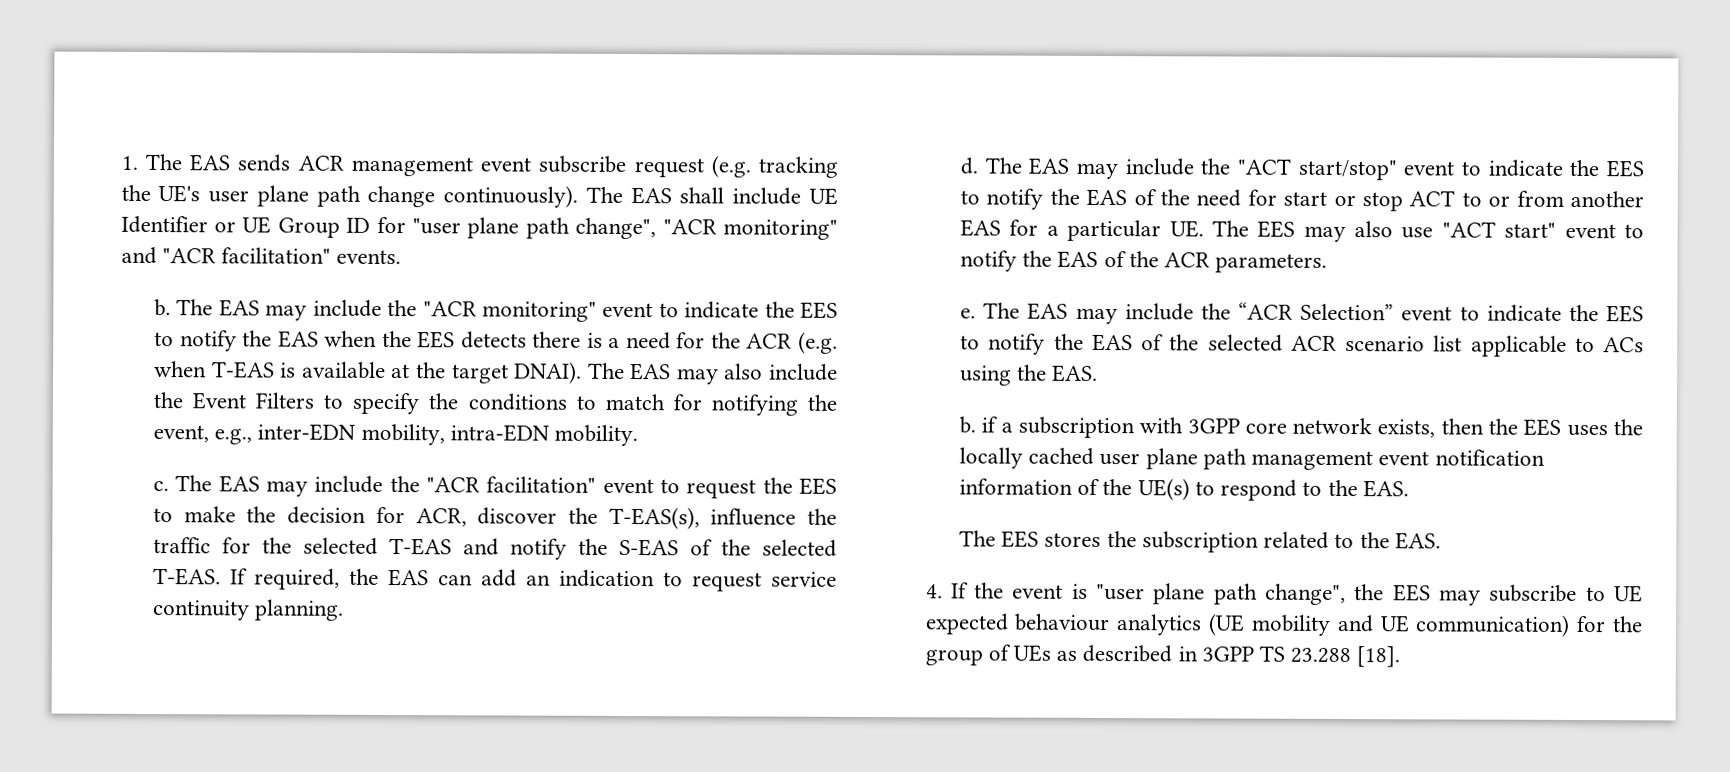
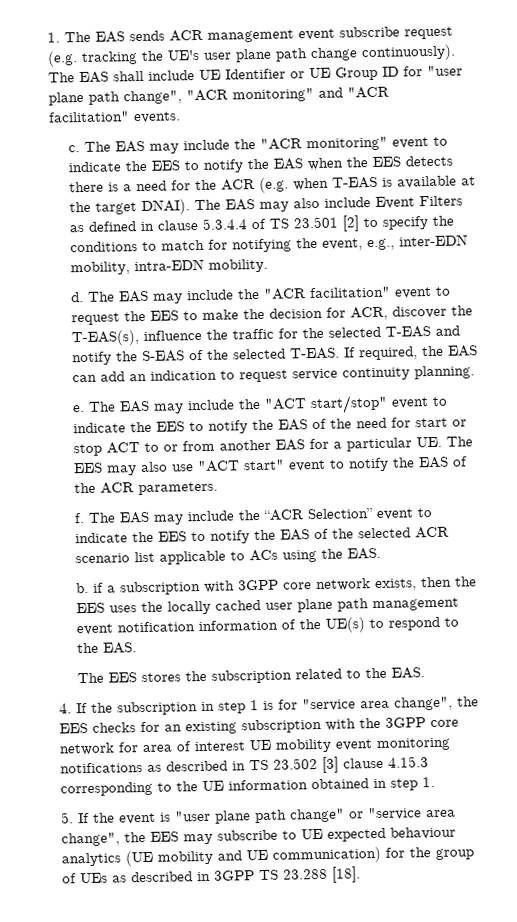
[154,299,172,317] b. -> [67,145,80,153] c.
[153,392,184,409] the -> (371, 202) none
(315, 400) none -> [68,215,360,233] as defined in clause 5.3.4.4 of TS 23.501 [2]
[153,481,170,492] c. -> [70,292,84,303] d.
[960,157,979,175] d. -> [72,405,85,413] e.
[960,308,977,319] e. -> [73,513,85,524] f.
(1005, 590) none -> [117,696,480,716] [59,717,460,735] [59,737,452,756] [60,756,430,774] [60,776,436,797] [61,812,116,824] subscription in step 1 is for "service area change", the EES checks for an existing subscription with the 3GPP core network for area of interest UE mobility event monitoring notifications as described in TS 23.502 [3] clause 4.15.3 corresponding to the UE information obtained in step 1. // 5. If the
(1258, 594) none -> [290,807,457,823] change" or "service area

